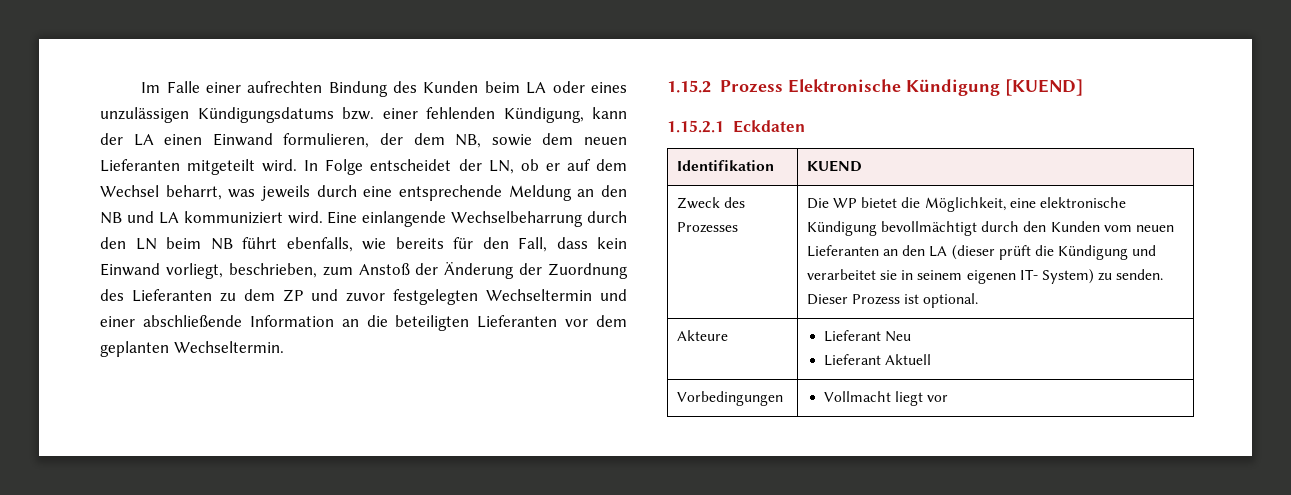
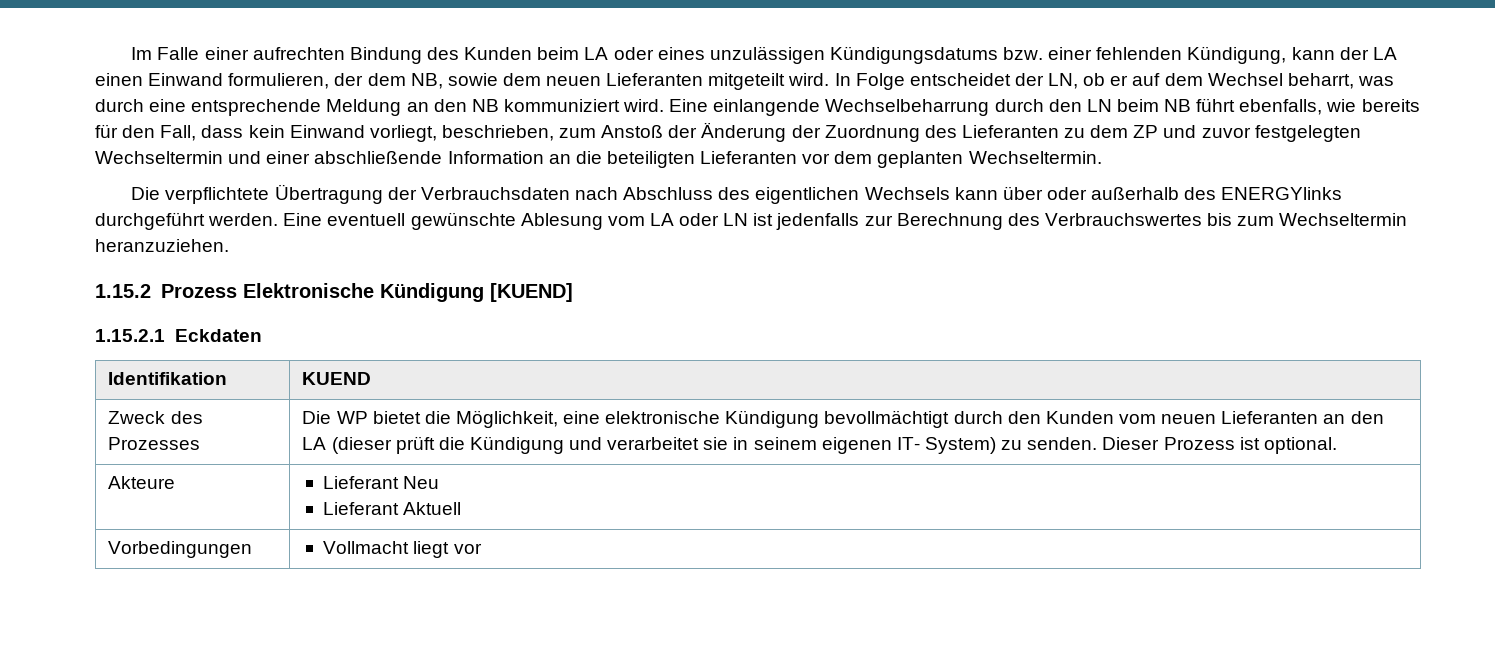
[261,185,310,201] jeweils -> (1394, 81) none
[126,211,179,224] und LA -> (499, 105) none
(284, 347) none -> [131,184,1343,204] [95,212,1408,230] [95,239,229,252] // Die verpflichtete Übertragung der Verbrauchsdaten nach Abschluss des eigentlichen Wechsels kann über oder außerhalb des ENERGYlinks durchgeführt werden. Eine eventuell gewünschte Ablesung vom LA oder LN ist jedenfalls zur Berechnung des Verbrauchswertes bis zum Wechseltermin heranzuziehen.

